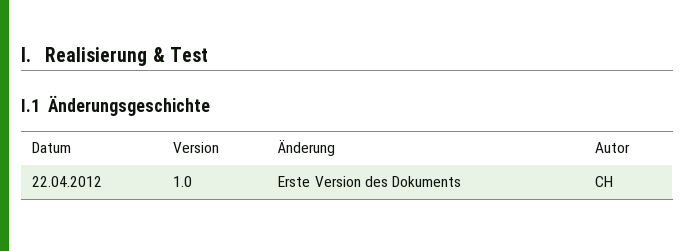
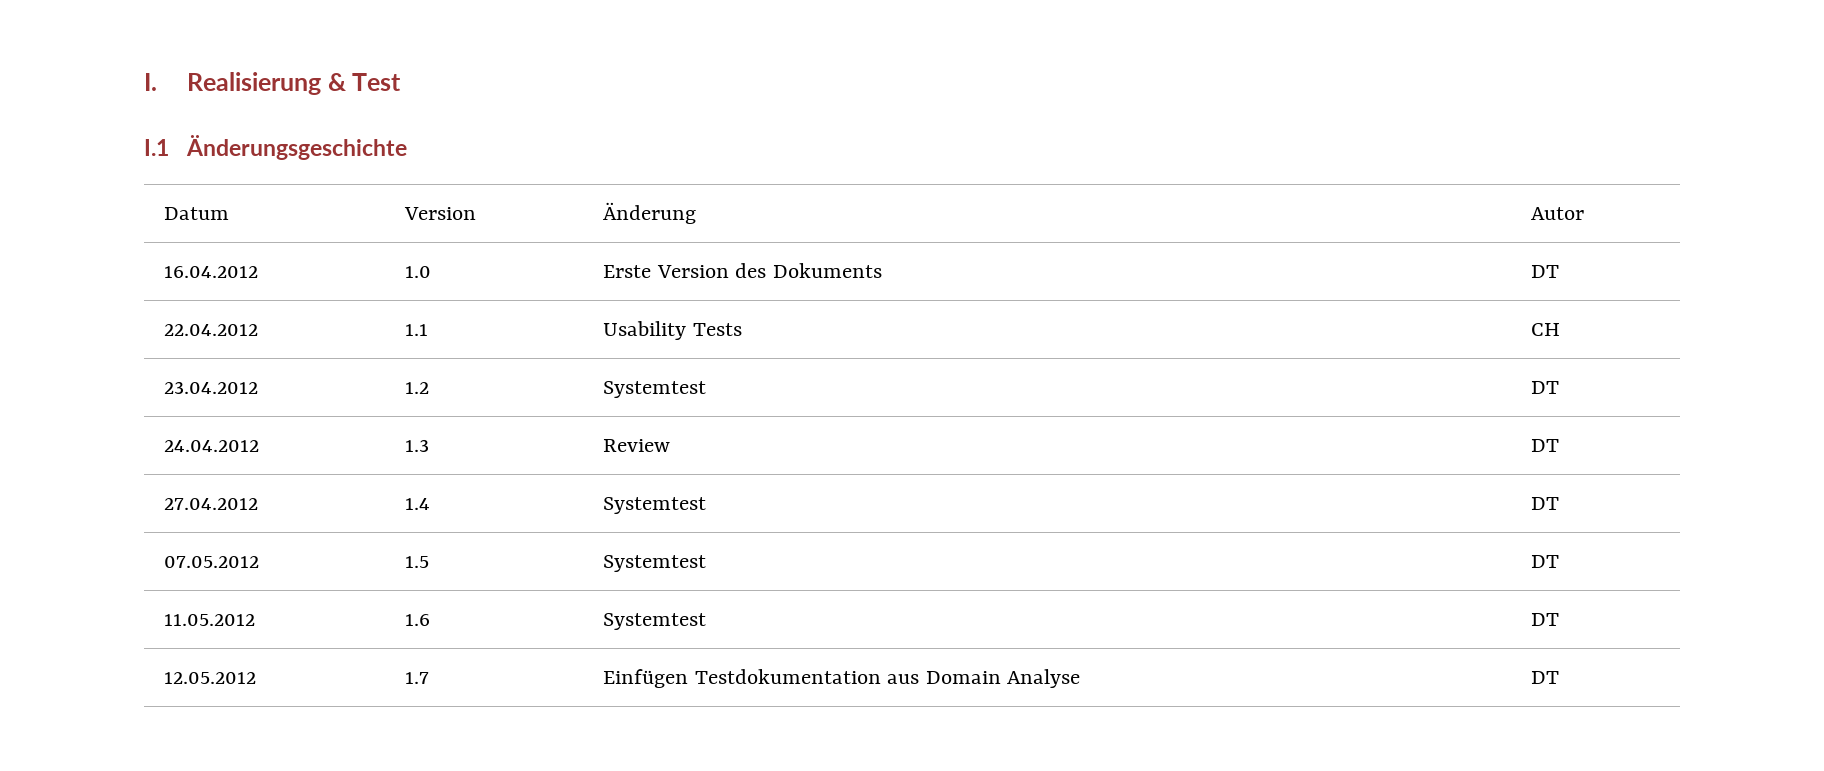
[32,176,103,187] 22.04.2012 -> [164,266,259,278] 16.04.2012
[595,176,614,187] CH -> [1531,265,1560,278] [164,324,259,336] [405,324,429,336] [603,321,742,340] [1531,323,1561,336] [164,381,259,394] [405,382,430,394] [603,381,707,398] [1531,381,1560,394] [164,440,260,452] [405,439,430,452] [603,439,671,452] [1531,439,1560,452] [164,498,259,510] [405,498,431,510] [603,497,707,514] [1531,497,1560,510] [164,556,260,568] [405,556,430,568] [603,555,707,572] [1531,555,1560,568] [164,614,256,626] [405,614,431,626] [603,613,707,630] [1531,613,1560,626] [164,672,257,684] [405,672,430,684] [603,669,1081,688] [1531,671,1560,684] DT // 22.04.2012 | 1.1 | Usability Tests | CH // 23.04.2012 | 1.2 | Systemtest | DT // 24.04.2012 | 1.3 | Review | DT // 27.04.2012 | 1.4 | Systemtest | DT // 07.05.2012 | 1.5 | Systemtest | DT // 11.05.2012 | 1.6 | Systemtest | DT // 12.05.2012 | 1.7 | Einfügen Testdokumentation aus Domain Analyse | DT

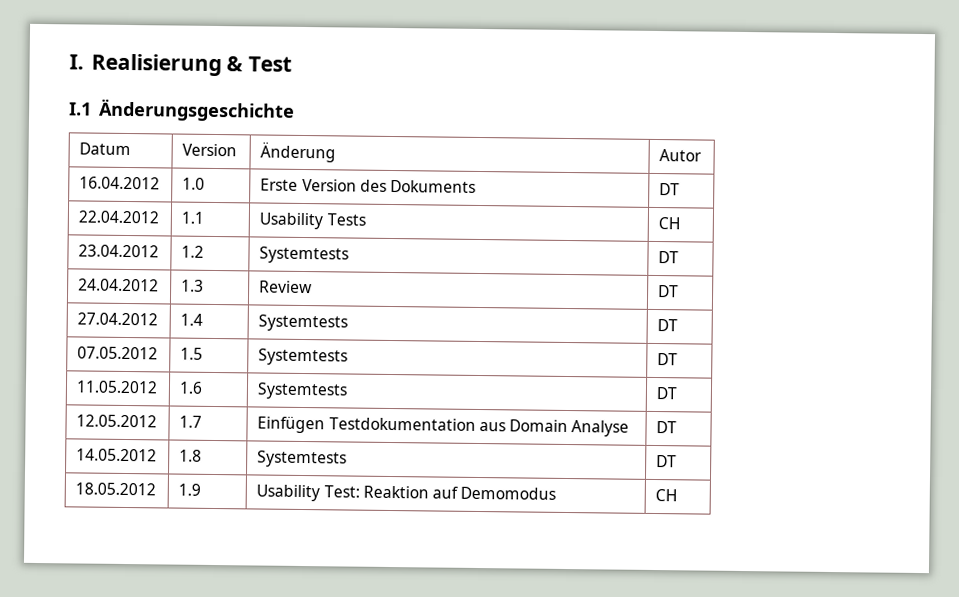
[603,381,707,398] Systemtest -> [259,246,350,264] Systemtests
[603,497,707,514] Systemtest -> [258,314,349,332] Systemtests
[603,555,707,572] Systemtest -> [258,348,349,366] Systemtests
[603,613,707,630] Systemtest -> [257,382,349,400] Systemtests
(1560, 677) none -> [76,448,158,462] [179,449,203,462] [257,450,348,468] [656,455,678,468] [75,482,157,496] [178,483,202,496] [256,484,557,502] [655,489,678,502] // 14.05.2012 | 1.8 | Systemtests | DT // 18.05.2012 | 1.9 | Usability Test: Reaktion auf Demomodus | CH

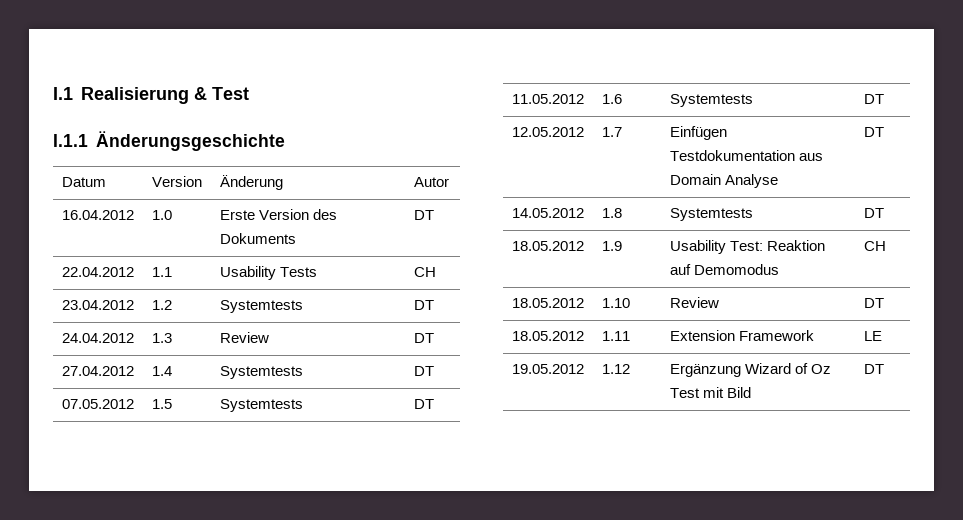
[69,54,84,70] I. -> [53,87,73,100] I.1
[69,102,92,116] I.1 -> [53,134,88,147] I.1.1
(678, 495) none -> [511,298,584,308] [601,298,630,308] [669,297,719,308] [863,298,884,308] [511,331,584,341] [601,331,630,341] [669,330,814,341] [863,331,882,341] [511,364,584,374] [601,364,630,374] [669,363,831,377] [669,387,751,398] [863,364,884,374] // 18.05.2012 | 1.10 | Review | DT // 18.05.2012 | 1.11 | Extension Framework | LE // 19.05.2012 | 1.12 | Ergänzung Wizard of Oz Test mit Bild | DT

